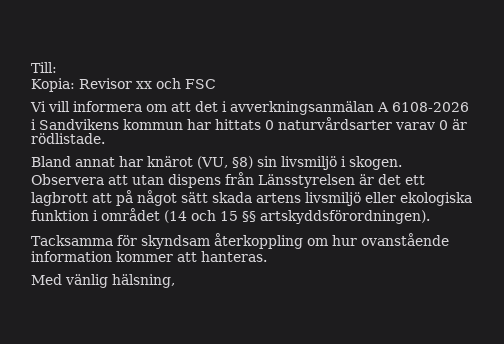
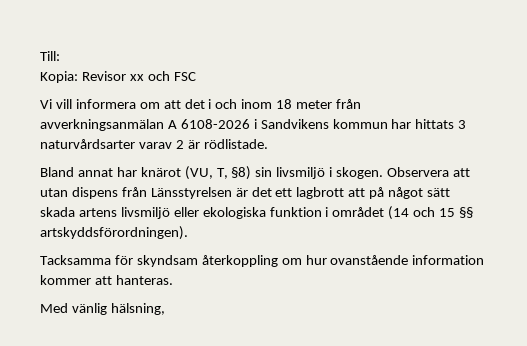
(227, 106) none -> [215,99,362,109] och inom 18 meter från
[265,120,274,130] 0 -> [458,120,467,129] 3
[439,120,448,130] 0 -> [175,140,184,149] 2
(228, 162) none -> [216,168,228,179] T,

